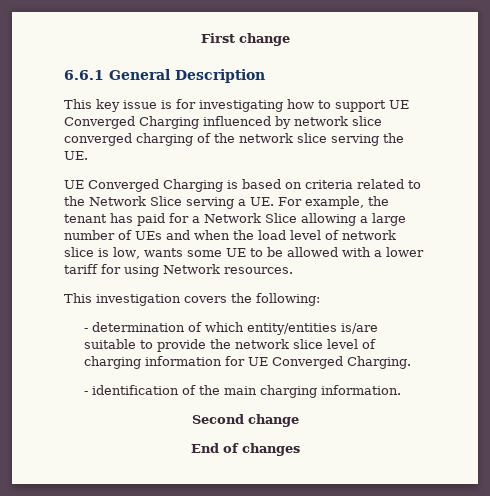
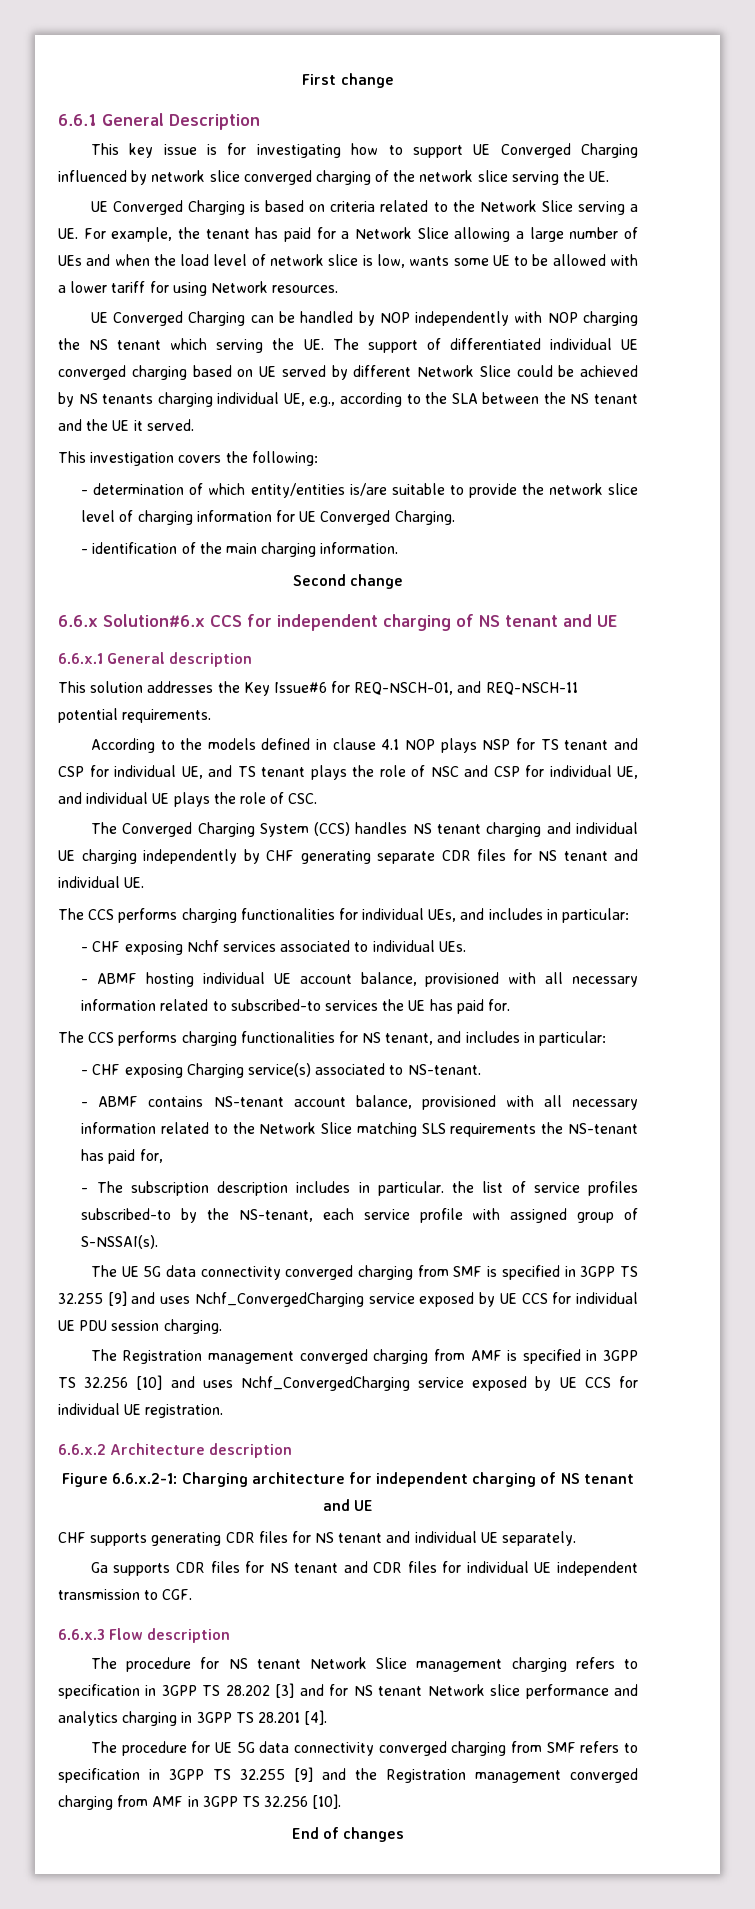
(293, 270) none -> [90,311,638,326] [58,338,638,353] [58,365,638,380] [58,392,638,407] [58,419,194,431] // UE Converged Charging can be handled by NOP independently with NOP charging the NS tenant which serving the UE. The support of differentiated individual UE converged charging based on UE served by different Network Slice could be achieved by NS tenants charging individual UE, e.g., according to the SLA between the NS tenant and the UE it served.
(299, 420) none -> [58,614,618,631] [58,652,253,667] [58,681,578,696] [58,708,212,723] [90,738,638,753] [58,765,638,780] [58,792,318,807] [90,822,639,837] [58,849,638,864] [58,876,145,888] [58,908,630,923] [81,940,466,955] [81,972,638,987] [81,999,510,1014] [58,1031,607,1046] [81,1063,481,1078] [81,1095,639,1110] [81,1122,639,1137] [81,1149,163,1164] [81,1181,639,1196] [81,1208,638,1223] [81,1235,159,1249] [90,1265,638,1280] [58,1291,639,1307] [58,1319,222,1334] [90,1349,638,1364] [58,1375,638,1391] [58,1403,224,1418] [58,1443,293,1458] [62,1472,634,1487] [322,1499,374,1511] [58,1531,577,1546] [90,1561,638,1576] [58,1589,193,1600] [58,1628,231,1643] [90,1657,638,1672] [58,1683,638,1699] [58,1710,328,1726] [90,1741,638,1756] [58,1767,638,1783] [58,1794,342,1810] // 6.6.x Solution#6.x CCS for independent charging of NS tenant and UE // 6.6.x.1 General description // This solution addresses the Key Issue#6 for REQ-NSCH-01, and REQ-NSCH-11 potential requirements. // According to the models defined in clause 4.1 NOP plays NSP for TS tenant and CSP for individual UE, and TS tenant plays the role of NSC and CSP for individual UE, and individual UE plays the role of CSC. // The Converged Charging System (CCS) handles NS tenant charging and individual UE charging independently by CHF generating separate CDR files for NS tenant and individual UE. // The CCS performs charging functionalities for individual UEs, and includes in particular: // - CHF exposing Nchf services associated to individual UEs. // - ABMF hosting individual UE account balance, provisioned with all necessary information related to subscribed-to services the UE has paid for. // The CCS performs charging functionalities for NS tenant, and includes in particular: // - CHF exposing Charging service(s) associated to NS-tenant. // - ABMF contains NS-tenant account balance, provisioned with all necessary information related to the Network Slice matching SLS requirements the NS-tenant has paid for, // - The subscription description includes in particular. the list of service profiles subscribed-to by the NS-tenant, each service profile with assigned group of S-NSSAI(s). // The UE 5G data connectivity converged charging from SMF is specified in 3GPP TS 32.255 [9] and uses Nchf_ConvergedCharging service exposed by UE CCS for individual UE PDU session charging. // The Registration management converged charging from AMF is specified in 3GPP TS 32.256 [10] and uses Nchf_ConvergedCharging service exposed by UE CCS for individual UE registration. // 6.6.x.2 Architecture description // Figure 6.6.x.2-1: Charging architecture for independent charging of NS tenant and UE // CHF supports generating CDR files for NS tenant and individual UE separately. // Ga supports CDR files for NS tenant and CDR files for individual UE independent transmission to CGF. // 6.6.x.3 Flow description // The procedure for NS tenant Network Slice management charging refers to specification in 3GPP TS 28.202 [3] and for NS tenant Network slice performance and analytics charging in 3GPP TS 28.201 [4]. // The procedure for UE 5G data connectivity converged charging from SMF refers to specification in 3GPP TS 32.255 [9] and the Registration management converged charging from AMF in 3GPP TS 32.256 [10].

